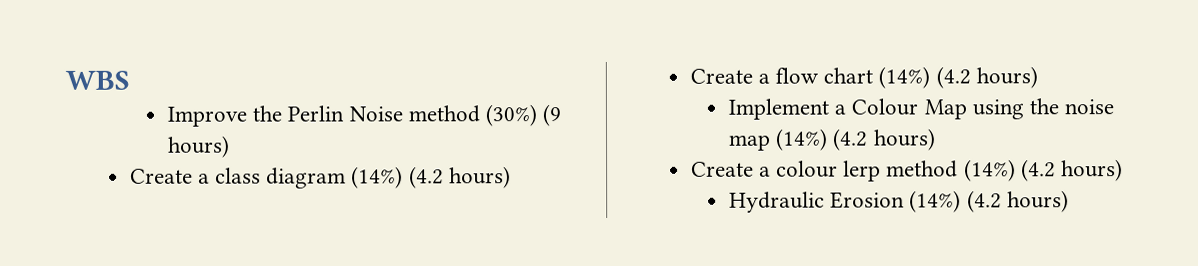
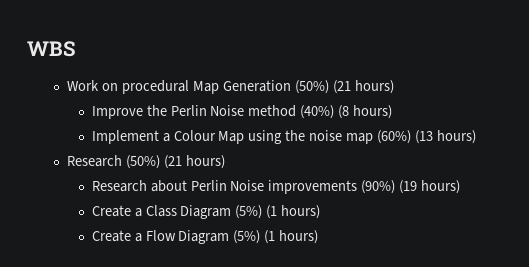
(130, 80) none -> [67,80,394,94] // Work on procedural Map Generation (50%) (21 hours)
[484,104,562,127] [167,135,230,158] [129,166,511,189] [689,66,971,89] (30%) (9 hours) // Create a class diagram (14%) (4.2 hours) // Create a flow chart (14%) (4.2 -> [300,105,350,119] (40%) (8
[775,128,936,151] [690,159,1124,182] [728,190,1002,213] (14%) (4.2 hours) // Create a colour lerp method (14%) (4.2 hours) // Hydraulic Erosion (14%) (4.2 -> [377,130,476,144] [67,155,226,169] [91,180,461,194] [91,205,321,219] [91,230,276,244] (60%) (13 hours) // Research (50%) (21 hours) // Research about Perlin Noise improvements (90%) (19 hours) // Create a Class Diagram (5%) (1 hours) // Create a Flow Diagram (5%) (1

